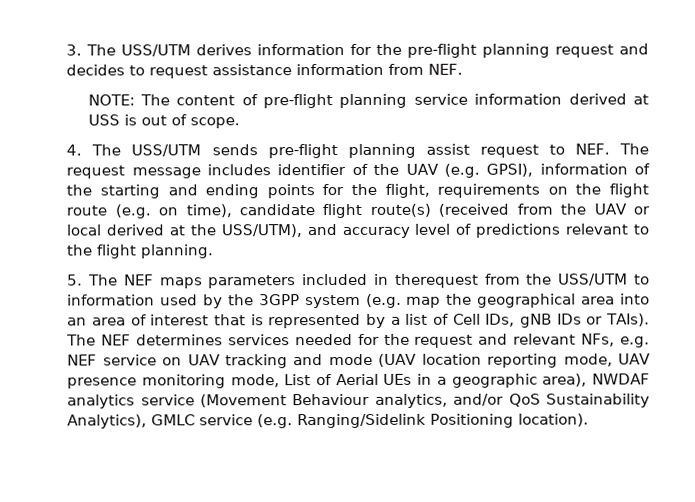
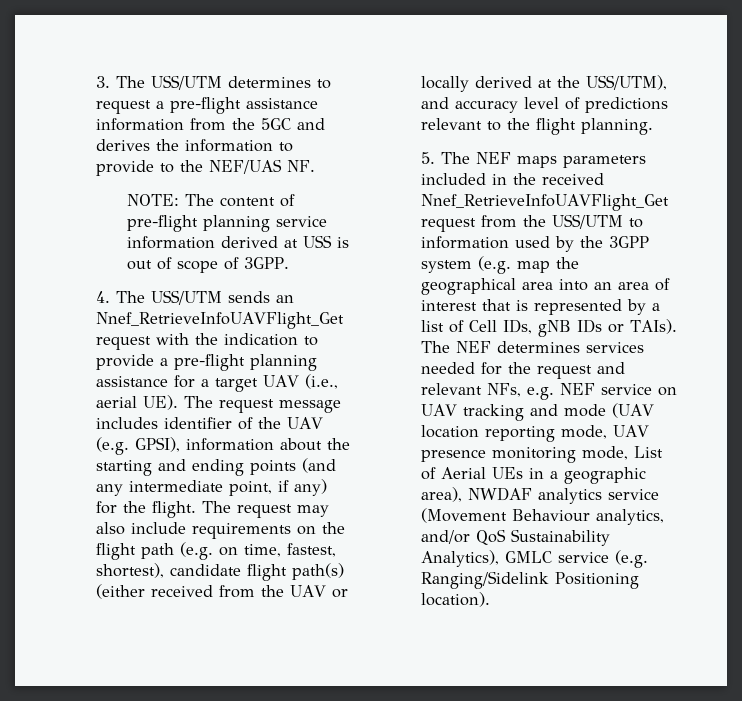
[196,43,649,58] [66,63,464,79] derives information for the pre-flight planning request and decides to request assistance information from NEF. -> [227,76,331,89] [95,97,318,114] [95,118,325,131] [95,139,293,152] [95,159,315,176] determines to request a pre-flight assistance information from the 5GC and derives the information to provide to the NEF/UAS NF.
[189,117,240,129] scope. -> [177,257,290,273] scope of 3GPP.
[267,143,610,159] pre-flight planning assist request to NEF. -> [275,295,294,303] [95,312,344,329] [95,333,318,350] [95,354,317,371] [95,374,338,392] [95,395,178,410] an Nnef_RetrieveInfoUAVFlight_Get request with the indication to provide a pre-flight planning assistance for a target UAV (i.e., aerial UE).
[634,163,650,175] of -> [279,438,322,451] about
[322,183,430,198] for the flight, -> [301,458,336,473] [95,479,327,496] [95,501,329,518] [95,522,186,535] (and any intermediate point, if any) for the flight. The request may also include
[66,205,108,216] route -> [140,543,174,559] path
[185,203,510,219] time), candidate flight route(s) (received -> [243,543,336,557] [95,563,344,581] [95,584,213,599] time, fastest, shortest), candidate flight path(s) (either received
[66,224,102,236] local -> [420,76,469,92] locally
[394,273,479,288] therequest -> [512,173,604,185] [420,194,669,211] [420,218,476,232] the received Nnef_RetrieveInfoUAVFlight_Get request

